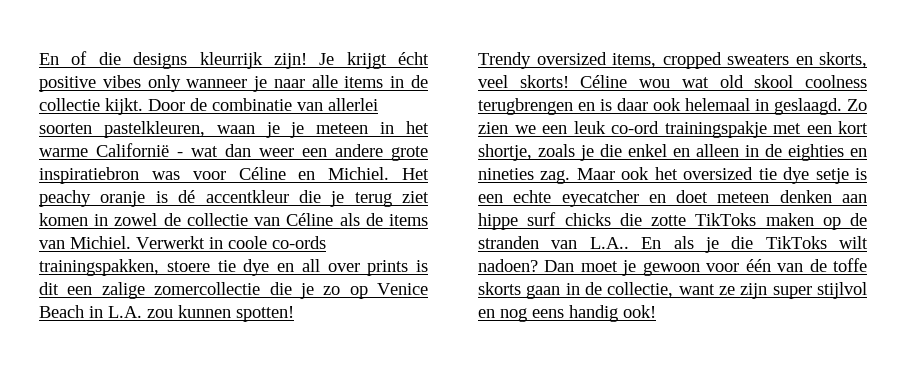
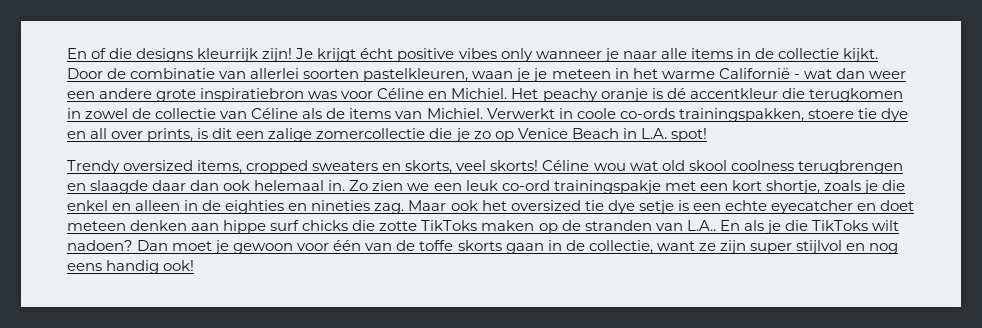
[330,191,429,207] [39,213,88,226] je terug ziet komen -> [808,88,903,102] terugkomen
[367,260,409,276] prints -> [147,128,194,142] prints,
[147,305,294,322] zou kunnen spotten! -> [670,128,707,142] spot!
[600,98,842,115] is daar ook helemaal in geslaagd. -> [90,180,346,194] slaagde daar dan ook helemaal in.

